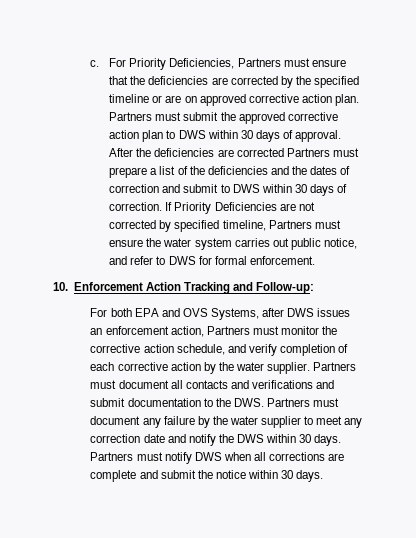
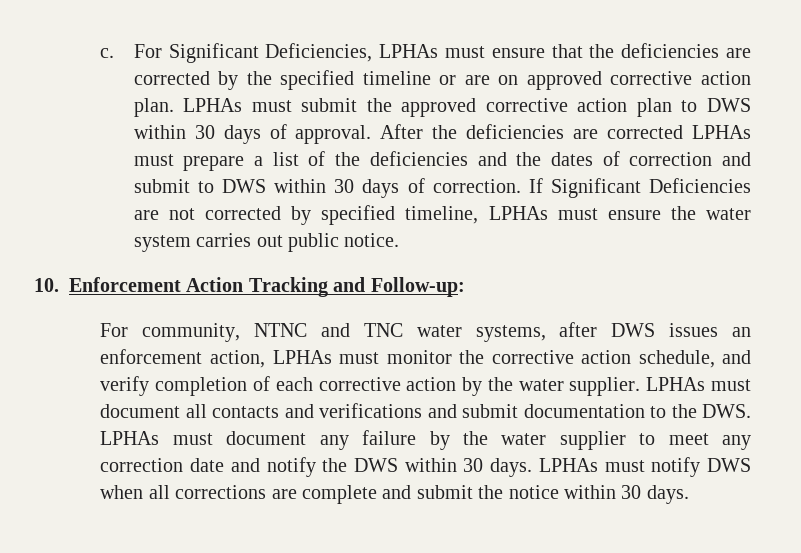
[129,58,281,70] Priority Deficiencies, Partners -> [168,43,439,63] Significant Deficiencies, LPHAs
[109,112,153,121] Partners -> [183,98,243,112] LPHAs
[286,148,330,157] Partners -> [692,125,751,139] LPHAs
[174,202,212,214] Priority -> [550,178,641,198] Significant
[268,220,312,229] Partners -> [488,206,548,220] LPHAs
[323,238,357,249] [109,256,315,265] notice, and refer to DWS for formal enforcement. -> [344,233,400,247] notice.
[110,308,259,320] both EPA and OVS Systems, -> [142,323,546,342] community, NTNC and TNC water systems,
[206,326,250,335] Partners -> [272,350,332,364] LPHAs
[313,362,357,371] Partners -> [646,377,706,391] LPHAs
[266,398,310,407] Partners -> [100,431,160,445] LPHAs
[90,452,134,461] Partners -> [538,458,598,472] LPHAs

